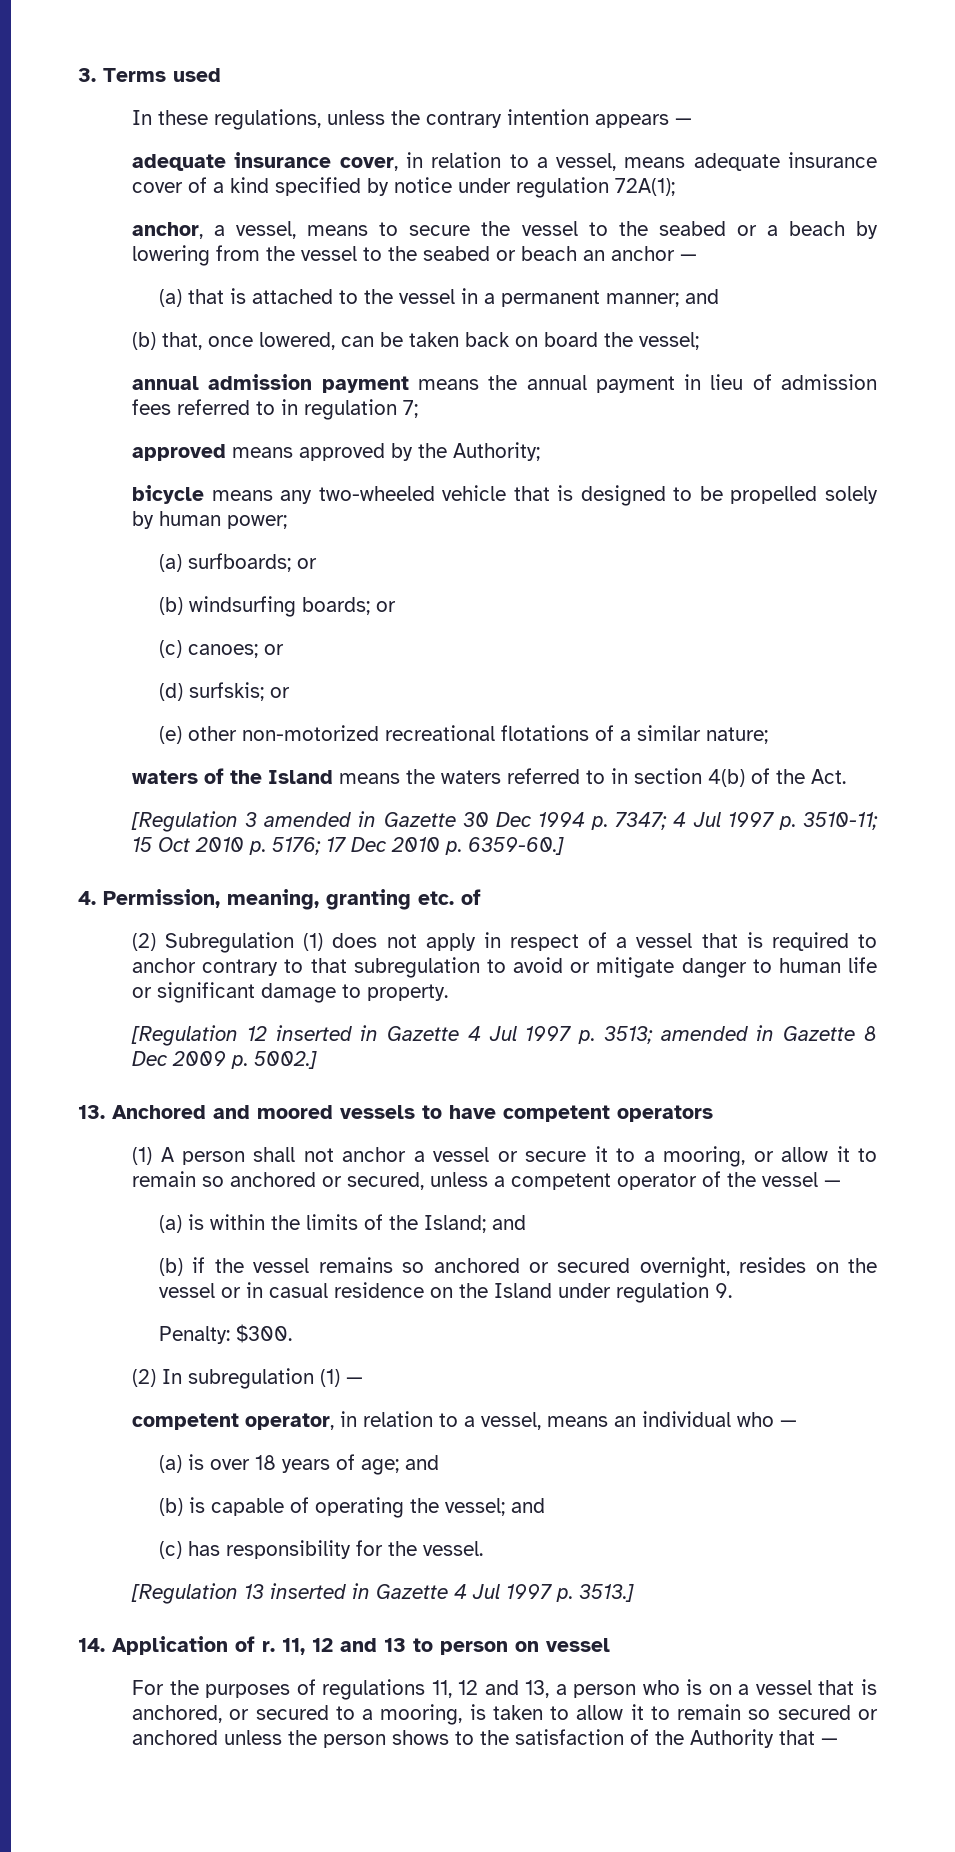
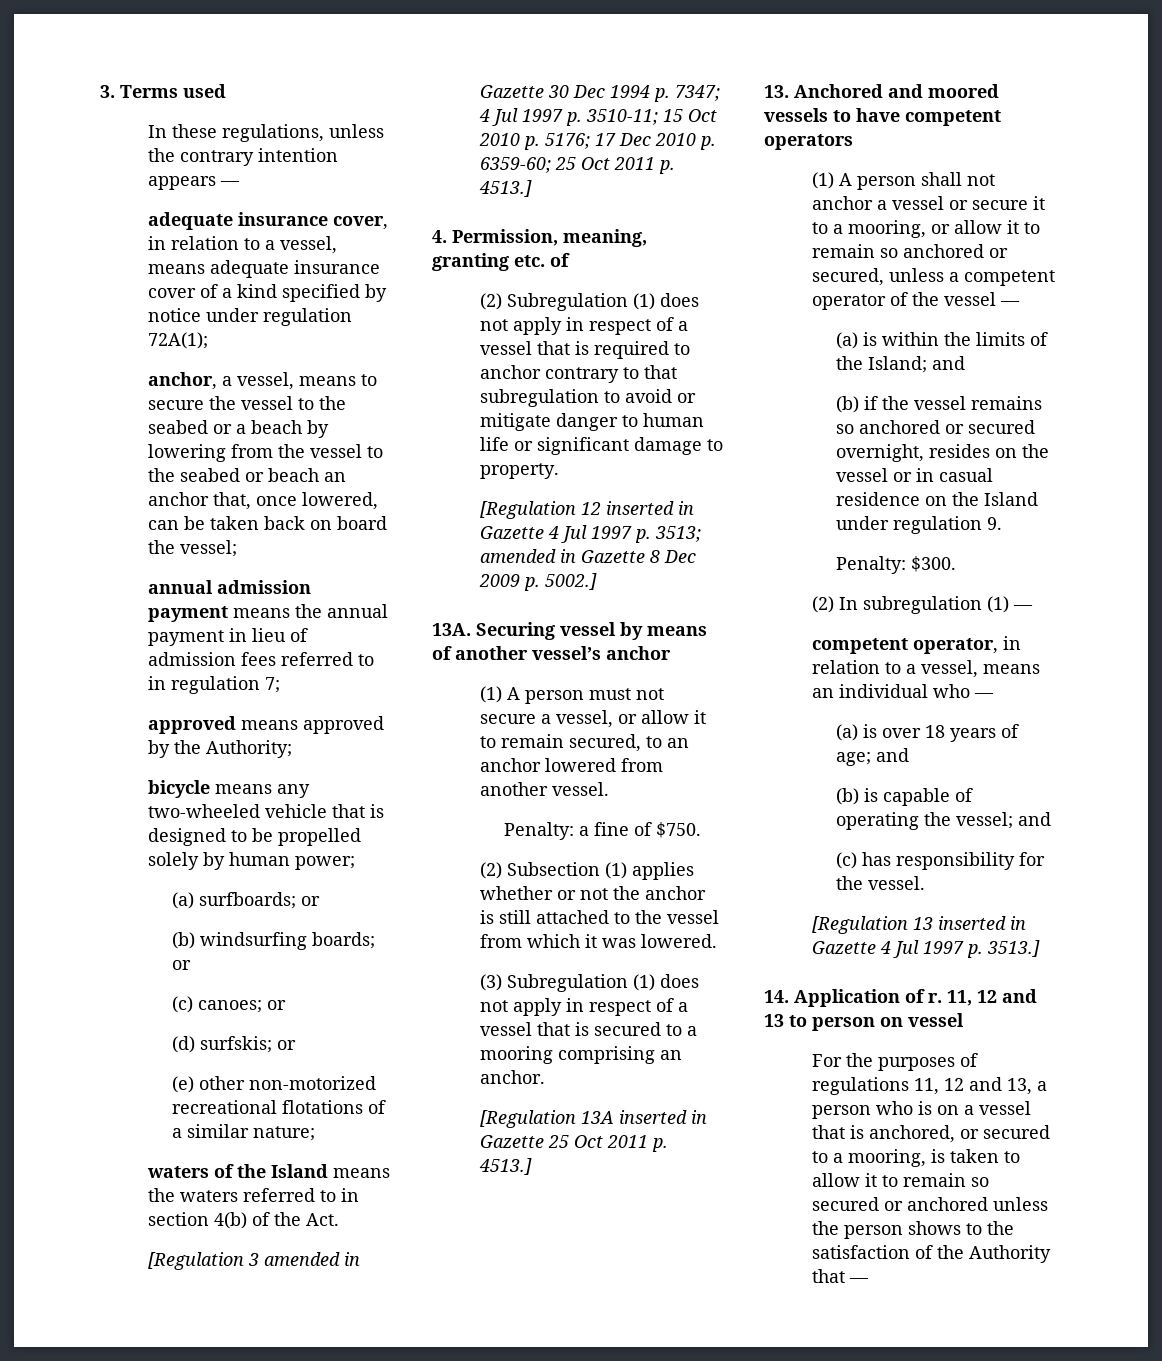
[680,254,698,261] [159,288,720,307] [132,332,157,350] — // (a) that is attached to the vessel in a permanent manner; and // (b) -> (209, 499) none
[468,837,565,855] 6359-60.] -> [479,157,675,174] [478,180,532,197] 6359-60; 25 Oct 2011 p. 4513.]
(318, 1060) none -> [432,622,707,640] [432,646,671,660] [479,686,664,704] [479,710,706,728] [479,734,689,752] [479,758,663,772] [479,782,609,796] [503,822,701,840] [479,862,694,880] [479,886,706,900] [479,910,719,924] [479,934,717,948] [479,974,699,992] [479,998,688,1016] [479,1022,697,1036] [479,1046,682,1064] [479,1070,545,1084] [479,1110,707,1128] [479,1135,668,1152] [478,1158,532,1175] // 13A. Securing vessel by means of another vessel’s anchor // (1) A person must not secure a vessel, or allow it to remain secured, to an anchor lowered from another vessel. // Penalty: a fine of $750. // (2) Subsection (1) applies whether or not the anchor is still attached to the vessel from which it was lowered. // (3) Subregulation (1) does not apply in respect of a vessel that is secured to a mooring comprising an anchor. // [Regulation 13A inserted in Gazette 25 Oct 2011 p. 4513.]

